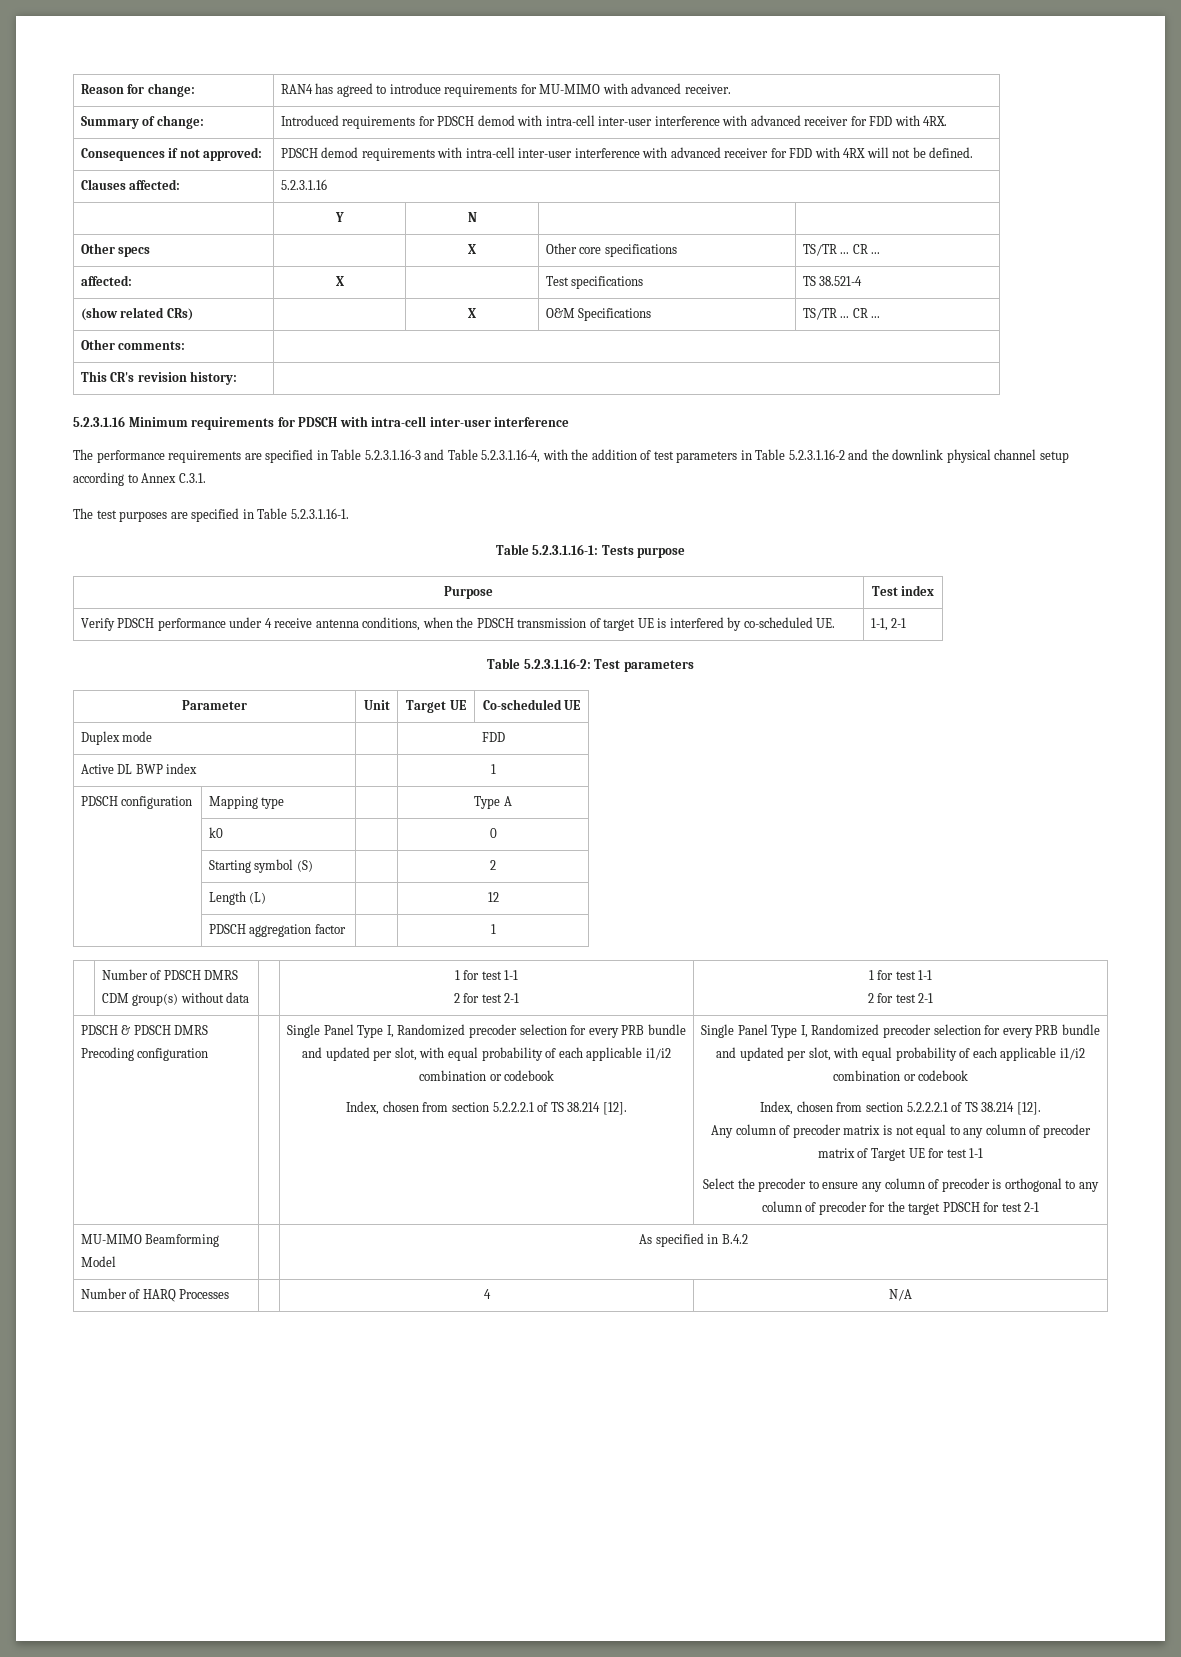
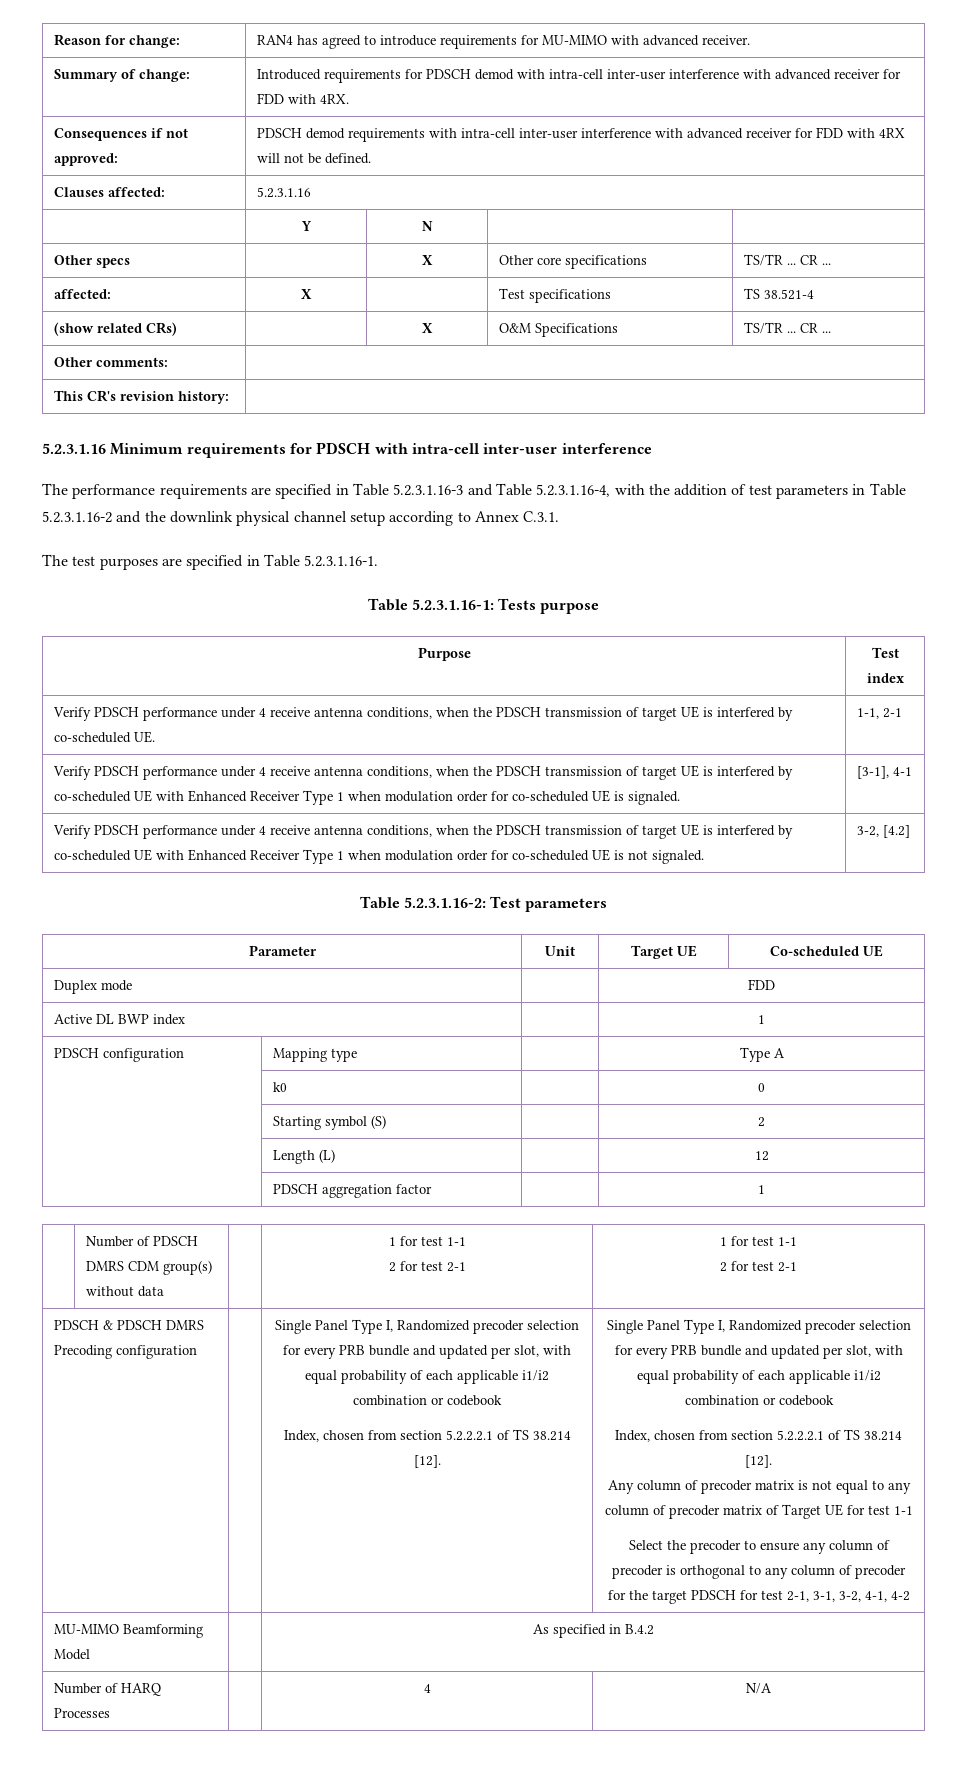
(907, 623) none -> [53,765,794,780] [54,790,681,805] [857,766,913,779] [53,824,794,839] [54,849,705,864] [857,825,911,838] // Verify PDSCH performance under 4 receive antenna conditions, when the PDSCH transmission of target UE is interfered by co-scheduled UE with Enhanced Receiver Type 1 when modulation order for co-scheduled UE is signaled. | [3-1], 4-1 // Verify PDSCH performance under 4 receive antenna conditions, when the PDSCH transmission of target UE is interfered by co-scheduled UE with Enhanced Receiver Type 1 when modulation order for co-scheduled UE is not signaled. | 3-2, [4.2]
[1024,1202,1040,1212] 2-1 -> [786,1591,910,1602] 2-1, 3-1, 3-2, 4-1, 4-2

